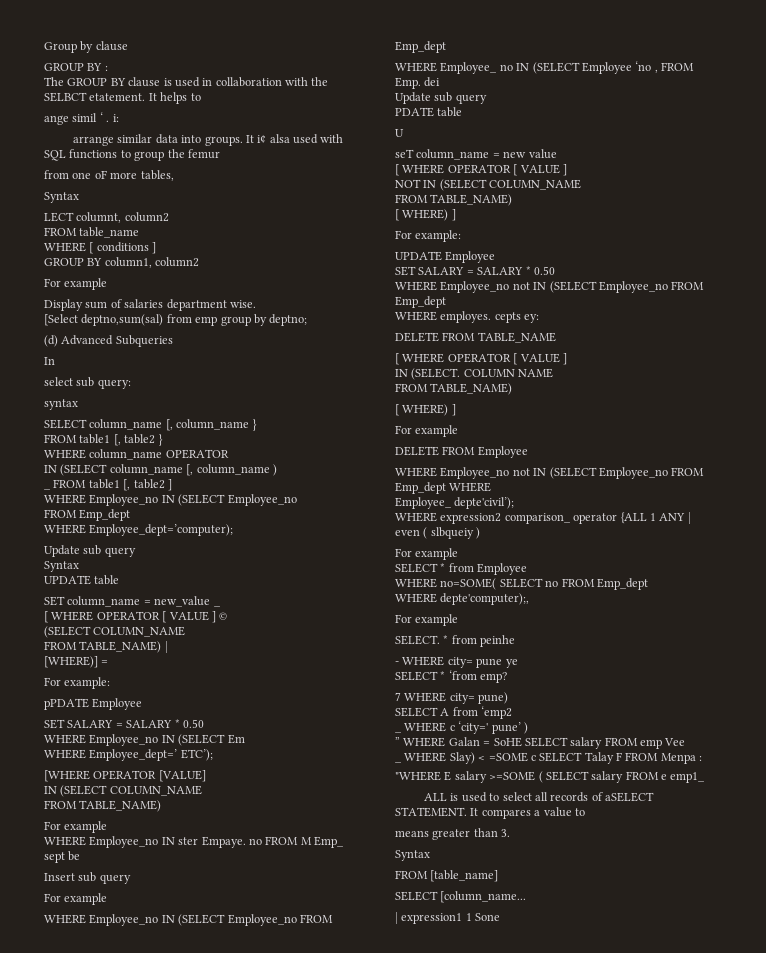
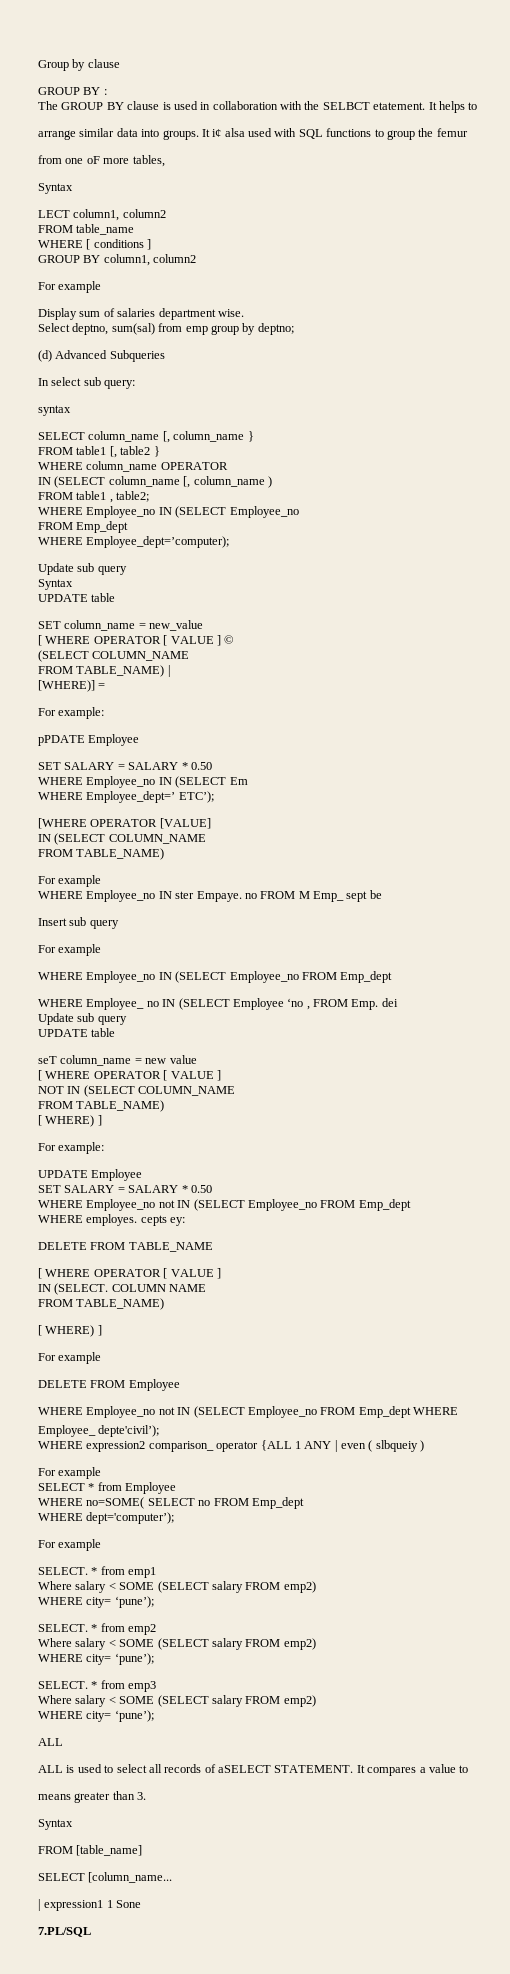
[44,112,119,125] // ange simil ‘ . i: -> (478, 106) none
[76,212,122,223] columnt, -> [73,209,120,221] column1,
[44,314,164,326] [Select deptno,sum(sal) -> [38,323,155,335] Select deptno, sum(sal)
(55, 361) // -> (49, 382) none
[44,488,51,490] [53,479,172,491] _ FROM table1 [, table2 ] -> [38,491,150,503] FROM table1 , table2;
[213,605,221,607] _ -> (204, 625) none
[395,107,463,117] [395,129,404,137] PDATE table // U -> [38,1028,116,1037] UPDATE table
[440,593,530,605] depte'computer);, -> [86,1512,175,1524] dept='computer’);
[480,635,516,647] [395,656,518,668] [395,670,508,683] [395,692,509,704] [395,706,513,719] [395,721,528,734] [395,737,686,749] [395,752,703,764] [395,771,706,783] peinhe // - WHERE city= pune ye // SELECT * ‘from emp? // 7 WHERE city= pune) // SELECT A from ‘emp2 // _ WHERE c ‘city=' pune’ ) // ” WHERE Galan = SoHE SELECT salary FROM emp Vee // _ WHERE Slay) < =SOME c SELECT Talay F FROM Menpa : // "WHERE E salary >=SOME ( SELECT salary FROM e emp1_ -> [128,1567,157,1578] [38,1581,316,1593] [38,1596,154,1608] [38,1623,157,1635] [38,1638,316,1650] [38,1653,154,1665] [38,1680,157,1692] [38,1695,316,1707] [38,1710,154,1722] [38,1738,63,1746] emp1 // Where salary < SOME (SELECT salary FROM emp2) // WHERE city= ‘pune’); // SELECT. * from emp2 // Where salary < SOME (SELECT salary FROM emp2) // WHERE city= ‘pune’); // SELECT. * from emp3 // Where salary < SOME (SELECT salary FROM emp2) // WHERE city= ‘pune’); // ALL
(501, 917) none -> [38,1927,91,1937] // 7.PL/SQL

